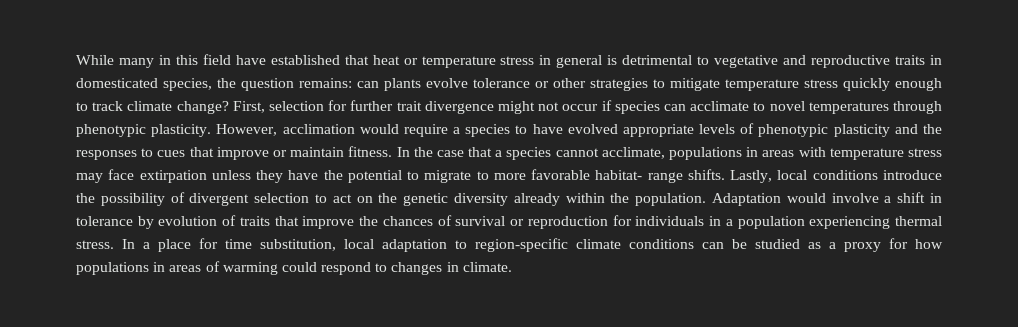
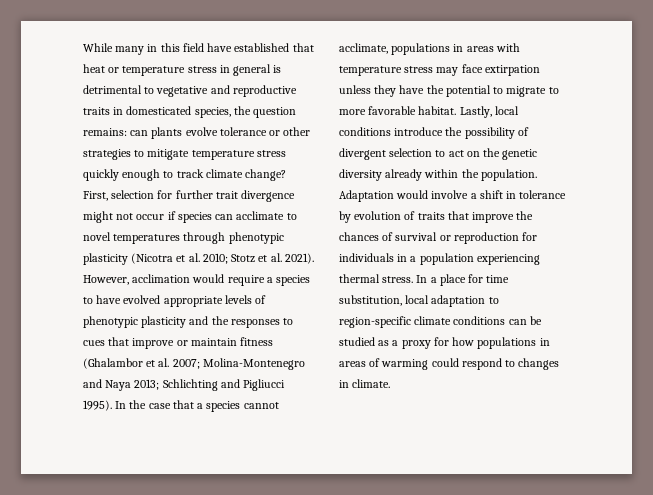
[151,124,212,137] plasticity. -> [83,253,314,265] plasticity (Nicotra et al. 2010; Stotz et al. 2021).
[348,146,393,157] fitness. -> [240,337,274,346] [83,358,305,370] [83,379,286,391] [83,400,112,411] fitness (Ghalambor et al. 2007; Molina-Montenegro and Naya 2013; Schlichting and Pigliucci 1995).
[595,169,725,183] habitat- range shifts. -> [418,106,457,115] habitat.

